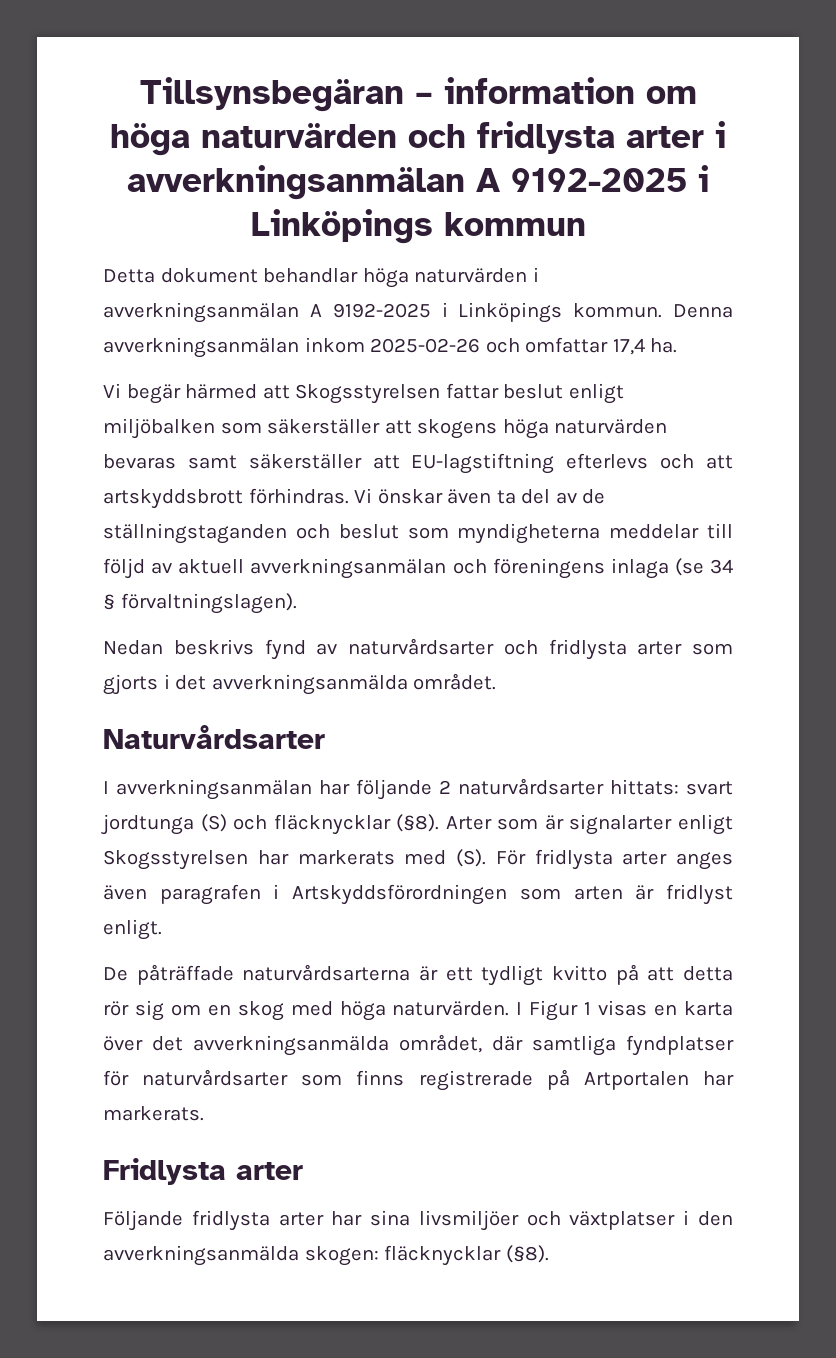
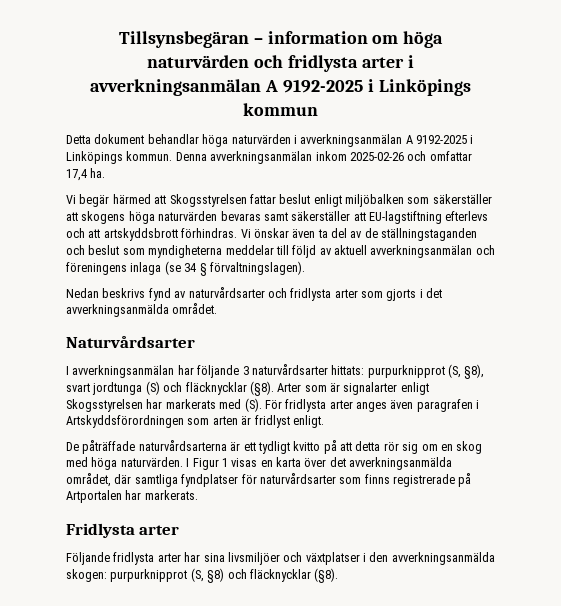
[439,780,451,794] 2 -> [242,366,249,375] 3
(679, 787) none -> [367,364,485,379] purpurknipprot (S, §8),
(379, 1256) none -> [110,568,247,583] purpurknipprot (S, §8) och

